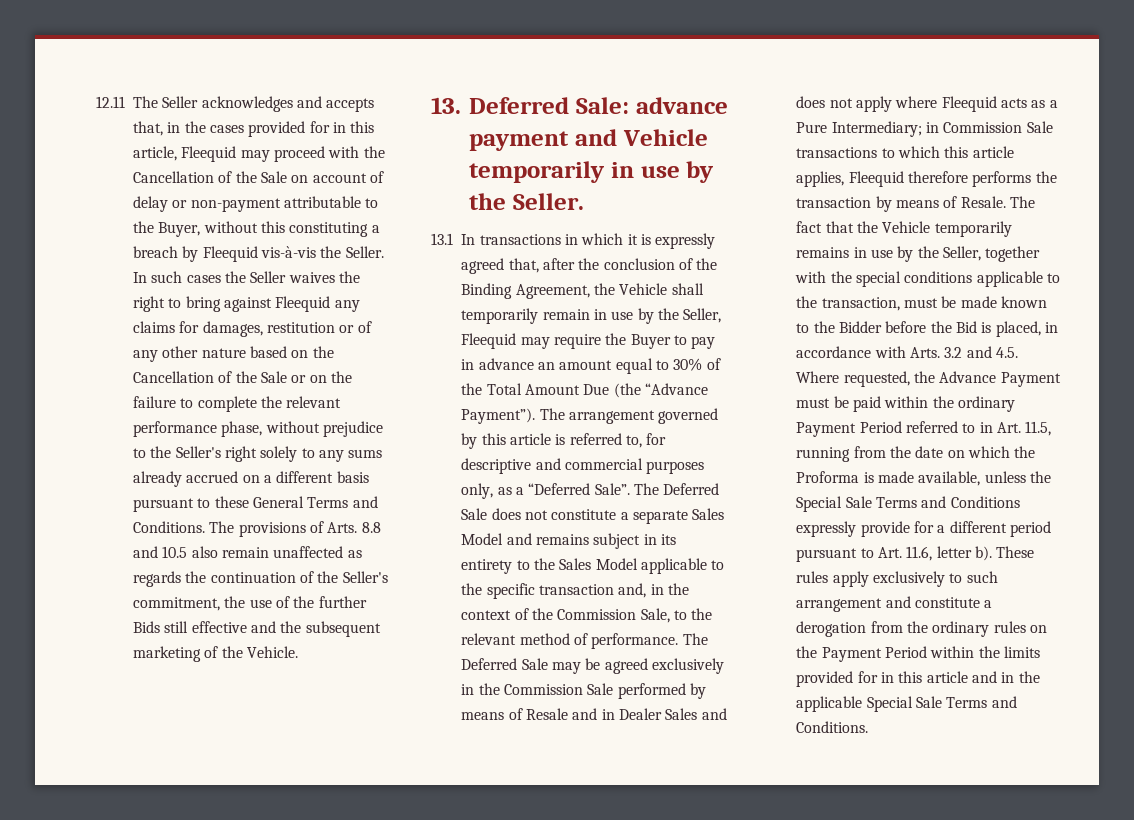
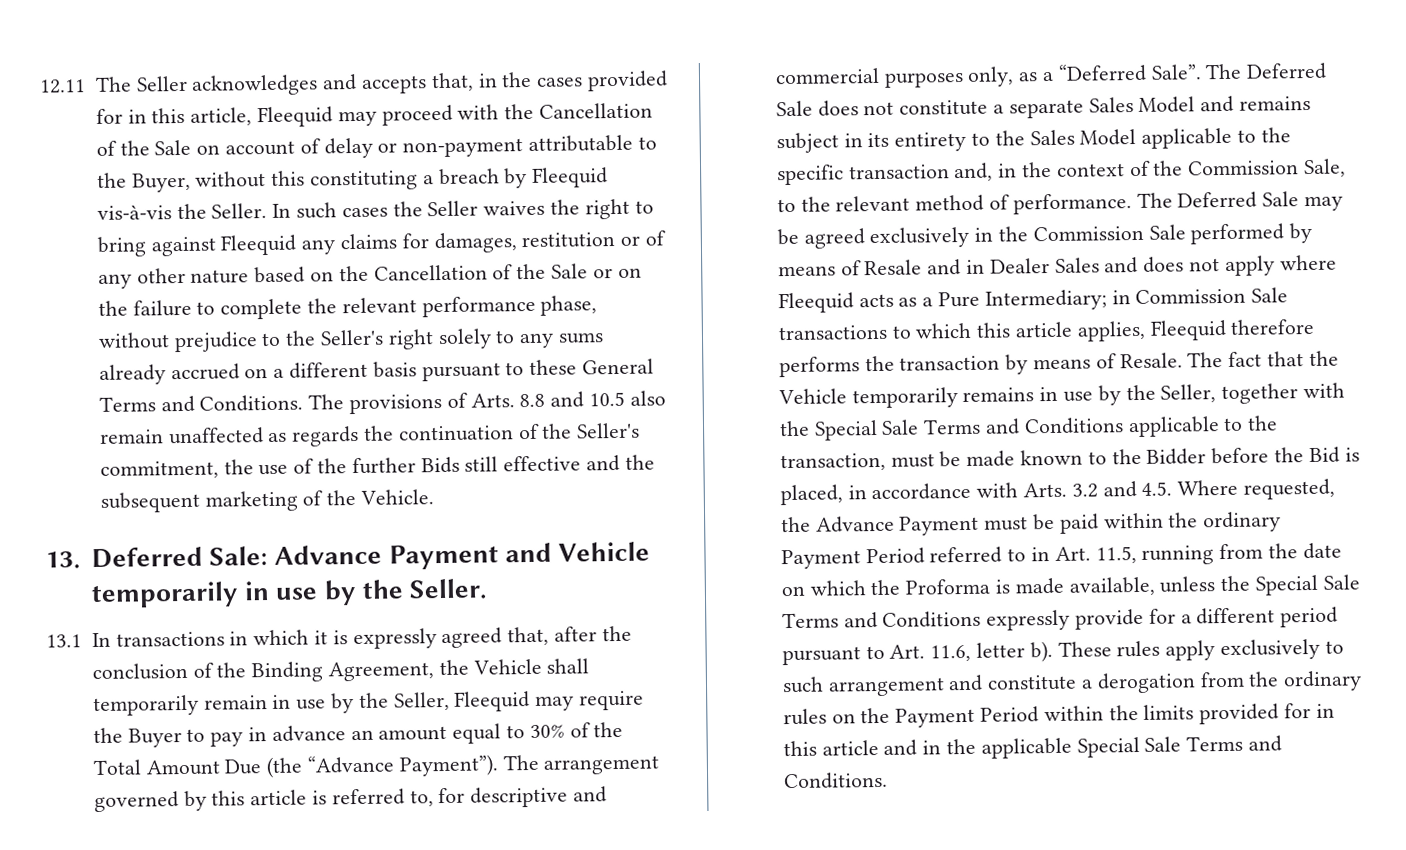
[635,97,728,114] [469,131,569,151] advance payment -> [274,544,499,570] Advance Payment
[855,271,973,287] special conditions -> [813,417,1124,441] Special Sale Terms and Conditions

